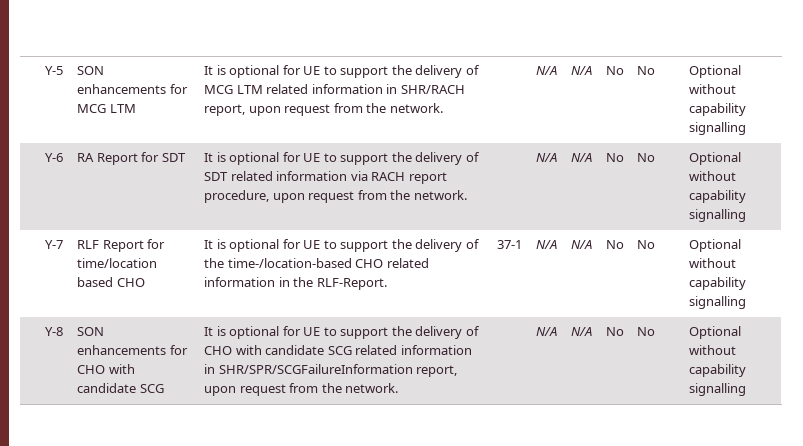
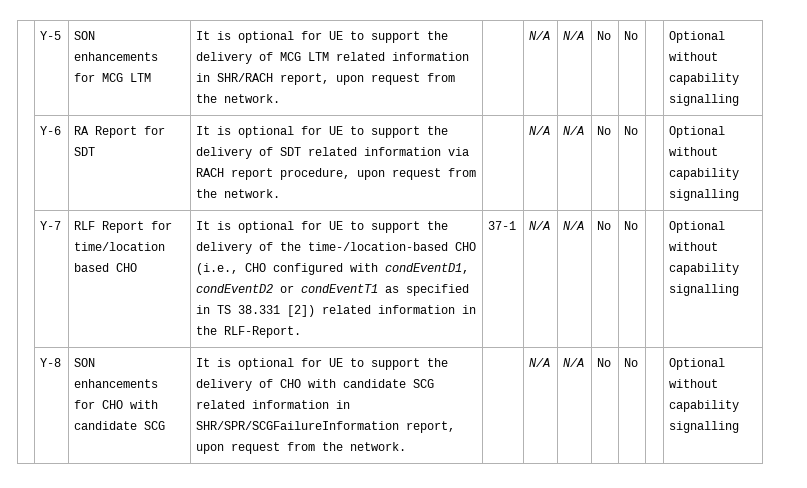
(384, 263) none -> [195,263,469,275] [195,284,469,296] [195,305,315,317] (i.e., CHO configured with condEventD1, condEventD2 or condEventT1 as specified in TS 38.331 [2])

